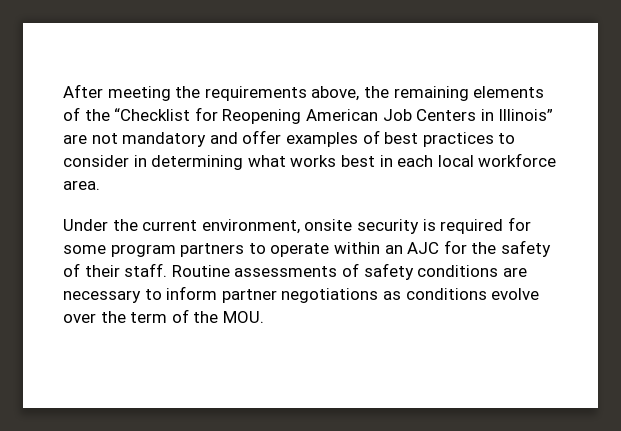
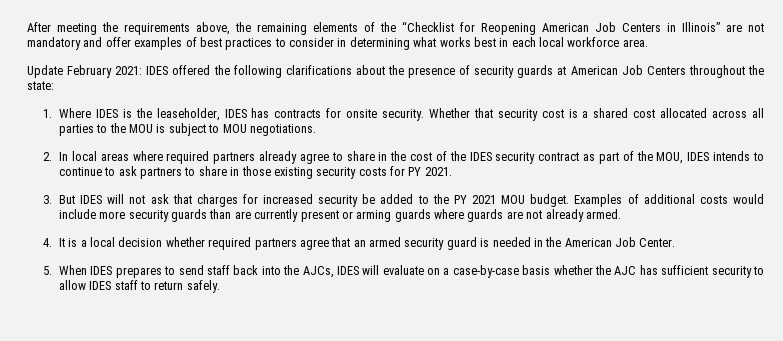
[63,217,531,234] [63,240,551,257] [63,263,527,280] [63,286,540,303] [63,309,264,323] Under the current environment, onsite security is required for some program partners to operate within an AJC for the safety of their staff. Routine assessments of safety conditions are necessary to inform partner negotiations as conditions evolve over the term of the MOU. -> [27,65,764,78] [27,81,54,90] [42,108,765,121] [58,123,316,136] [42,151,765,164] [58,166,452,179] [42,194,765,207] [58,209,621,222] [42,237,676,250] [42,265,764,278] [58,280,220,293] Update February 2021: IDES offered the following clarifications about the presence of security guards at American Job Centers throughout the state: // 1. Where IDES is the leaseholder, IDES has contracts for onsite security. Whether that security cost is a shared cost allocated across all parties to the MOU is subject to MOU negotiations. // 2. In local areas where required partners already agree to share in the cost of the IDES security contract as part of the MOU, IDES intends to continue to ask partners to share in those existing security costs for PY 2021. // 3. But IDES will not ask that charges for increased security be added to the PY 2021 MOU budget. Examples of additional costs would include more security guards than are currently present or arming guards where guards are not already armed. // 4. It is a local decision whether required partners agree that an armed security guard is needed in the American Job Center. // 5. When IDES prepares to send staff back into the AJCs, IDES will evaluate on a case-by-case basis whether the AJC has sufficient security to allow IDES staff to return safely.

